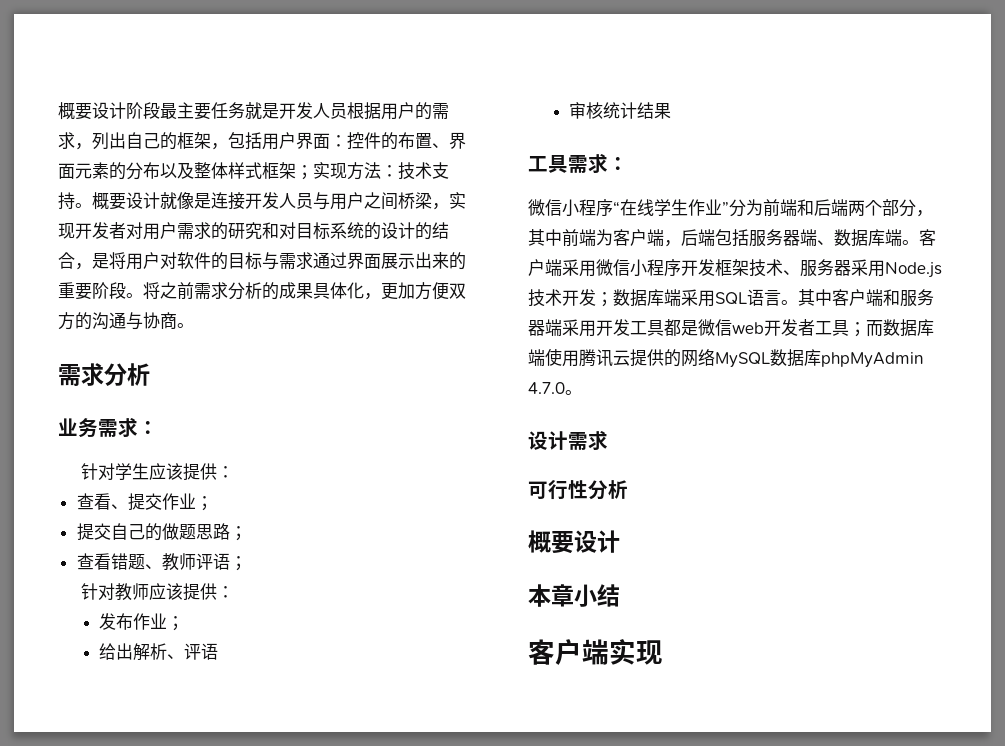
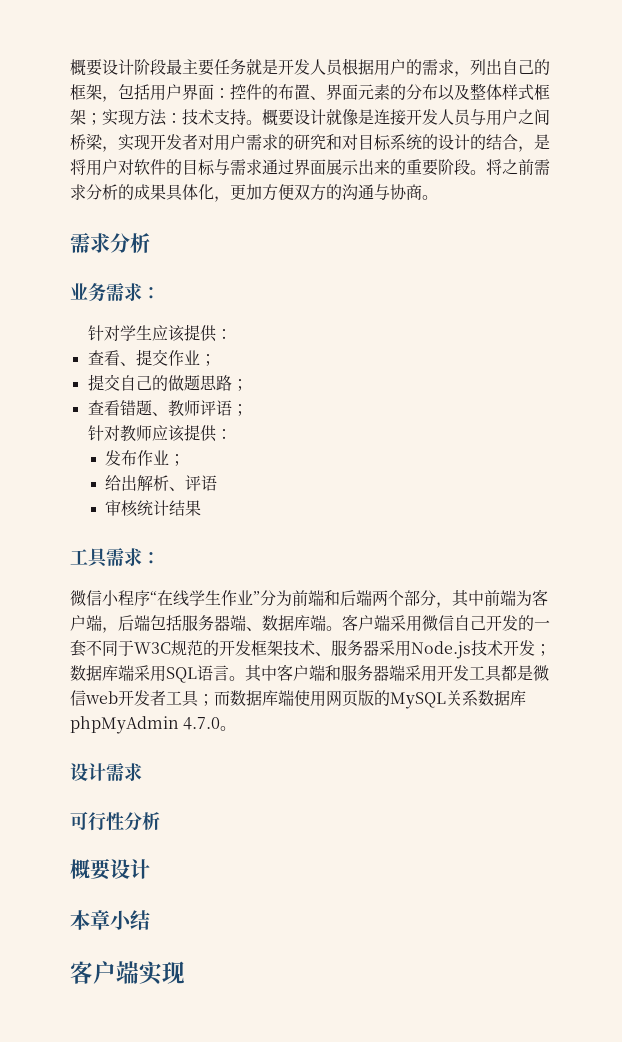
[630,259,681,277] 小程序 -> [454,615,550,631] [70,640,219,657] 自己开发的一套不同于W3C规范的
[579,349,770,368] 腾讯云提供的网络MySQL -> [326,690,478,709] 网页版的MySQL关系

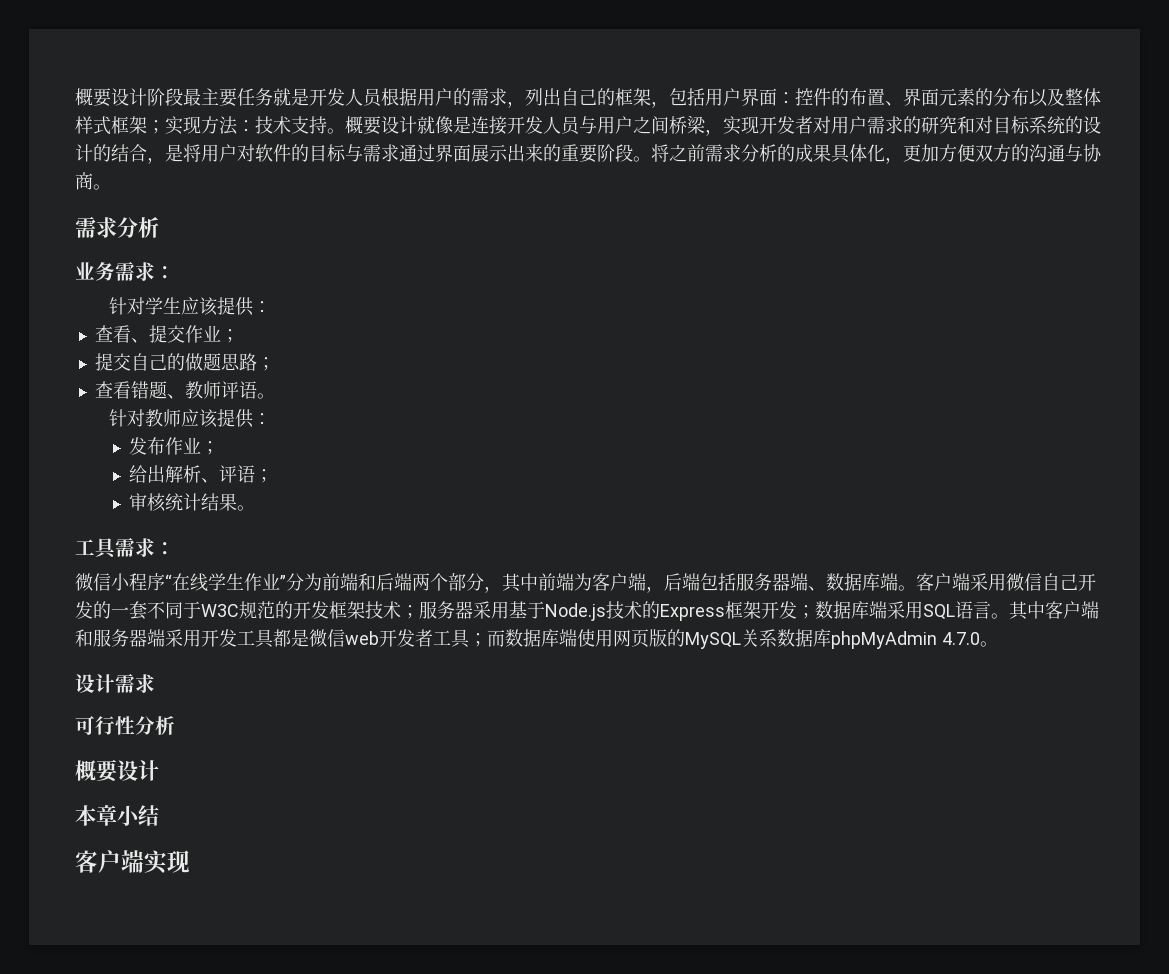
[231,404,248,416] ； -> [256,393,275,399] 。
(218, 483) none -> [254,469,273,483] ；
(202, 508) none -> [236,505,255,511] 。
[315,652,331,656] 、 -> [401,605,419,619] ；
(411, 648) none -> [509,601,545,619] 基于
(503, 648) none -> [642,601,761,621] 的Express框架

